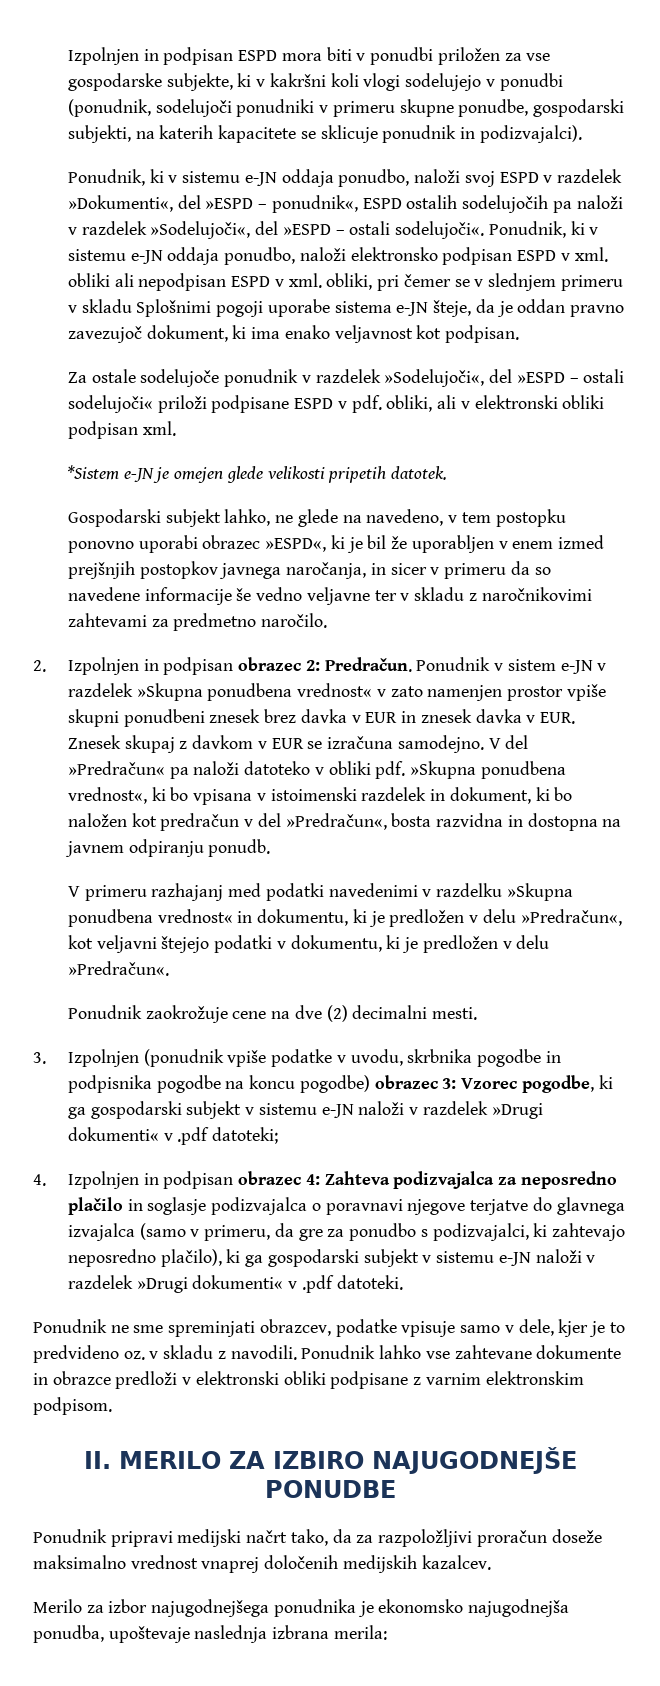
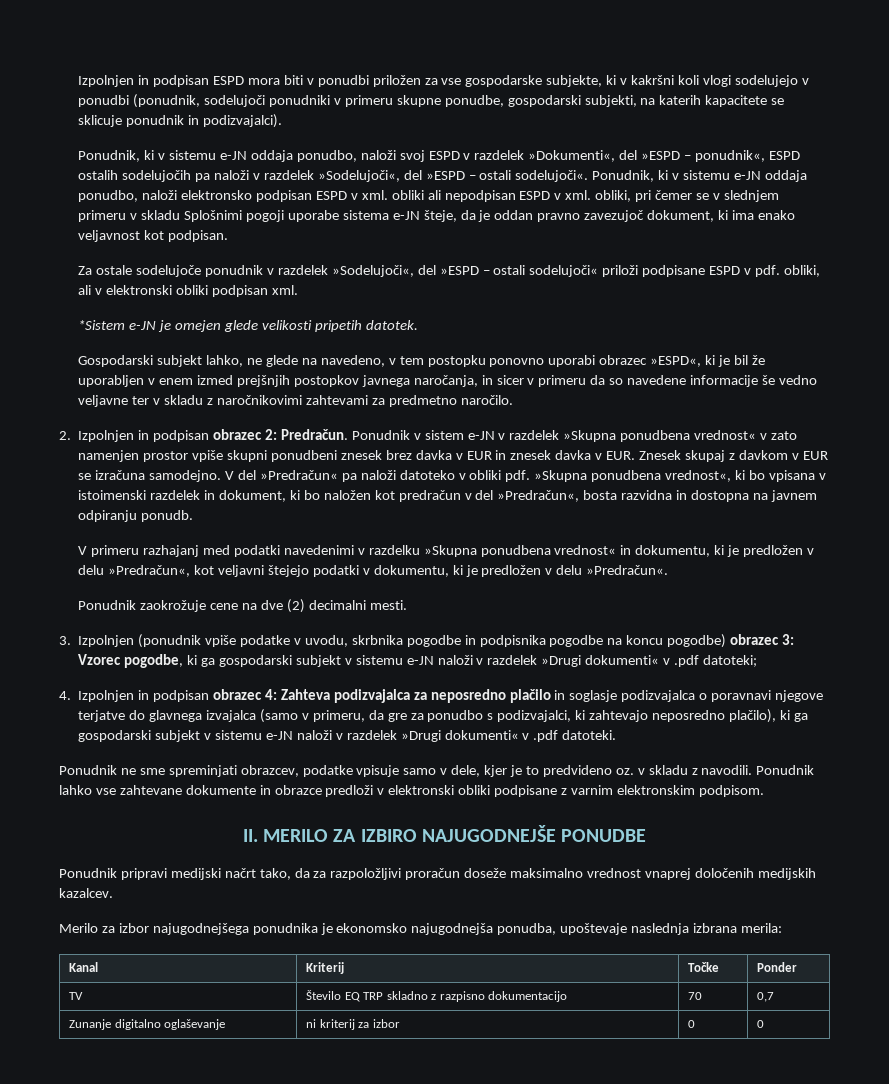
(387, 1632) none -> [69,962,99,972] [306,962,345,974] [688,962,720,972] [757,962,798,972] [69,992,84,1000] [306,990,568,1002] [688,992,703,1000] [757,992,775,1002] [69,1019,226,1030] [306,1019,400,1030] [688,1020,696,1028] [757,1020,765,1028] // Kanal | Kriterij | Točke | Ponder // TV | Število EQ TRP skladno z razpisno dokumentacijo | 70 | 0,7 // Zunanje digitalno oglaševanje | ni kriterij za izbor | 0 | 0

